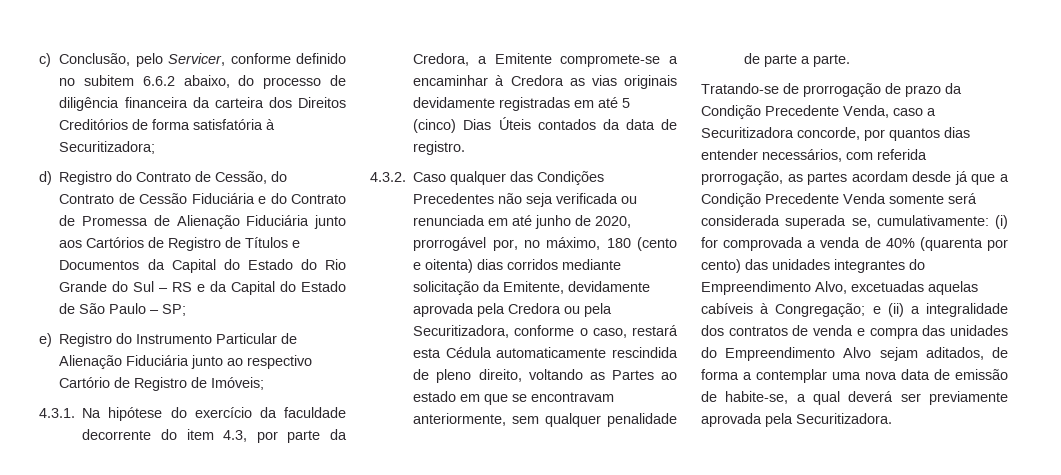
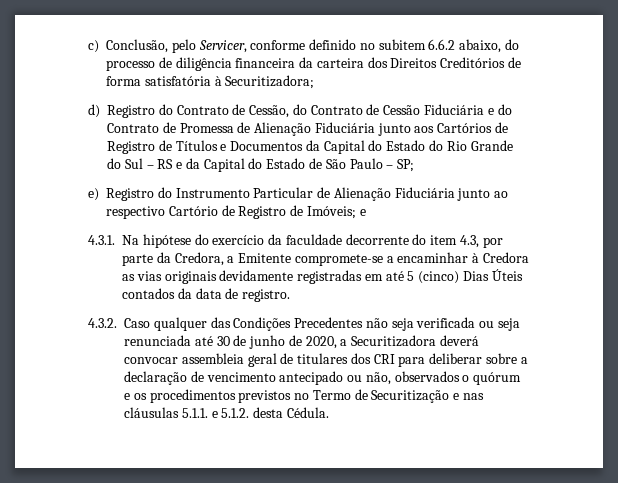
(265, 383) none -> [359,209,366,216] e
[413,215,632,229] [413,237,677,251] [413,259,622,273] [413,281,651,295] [413,303,613,317] [413,325,678,338] [413,347,678,358] [413,369,677,383] [413,391,615,405] [413,413,677,427] [744,53,851,67] [701,83,962,97] [701,105,936,119] [701,127,970,141] [701,149,927,162] [701,171,1009,185] [701,193,977,207] [701,215,1008,229] [701,237,1008,251] [701,259,925,273] [701,281,978,295] [701,303,1008,317] [701,325,1008,339] [701,347,1008,361] [701,369,1008,383] [701,391,1008,405] [701,413,892,427] renunciada em até junho de 2020, prorrogável por, no máximo, 180 (cento e oitenta) dias corridos mediante solicitação da Emitente, devidamente aprovada pela Credora ou pela Securitizadora, conforme o caso, restará esta Cédula automaticamente rescindida de pleno direito, voltando as Partes ao estado em que se encontravam anteriormente, sem qualquer penalidade de parte a parte. // Tratando-se de prorrogação de prazo da Condição Precedente Venda, caso a Securitizadora concorde, por quantos dias entender necessários, com referida prorrogação, as partes acordam desde já que a Condição Precedente Venda somente será considerada superada se, cumulativamente: (i) for comprovada a venda de 40% (quarenta por cento) das unidades integrantes do Empreendimento Alvo, excetuadas aquelas cabíveis à Congregação; e (ii) a integralidade dos contratos de venda e compra das unidades do Empreendimento Alvo sejam aditados, de forma a contemplar uma nova data de emissão de habite-se, a qual deverá ser previamente aprovada pela Securitizadora. -> [498,318,521,331] [124,335,480,349] [124,353,528,367] [124,371,522,385] [124,389,485,403] [124,407,329,418] seja renunciada até 30 de junho de 2020, a Securitizadora deverá convocar assembleia geral de titulares dos CRI para deliberar sobre a declaração de vencimento antecipado ou não, observados o quórum e os procedimentos previstos no Termo de Securitização e nas cláusulas 5.1.1. e 5.1.2. desta Cédula.

